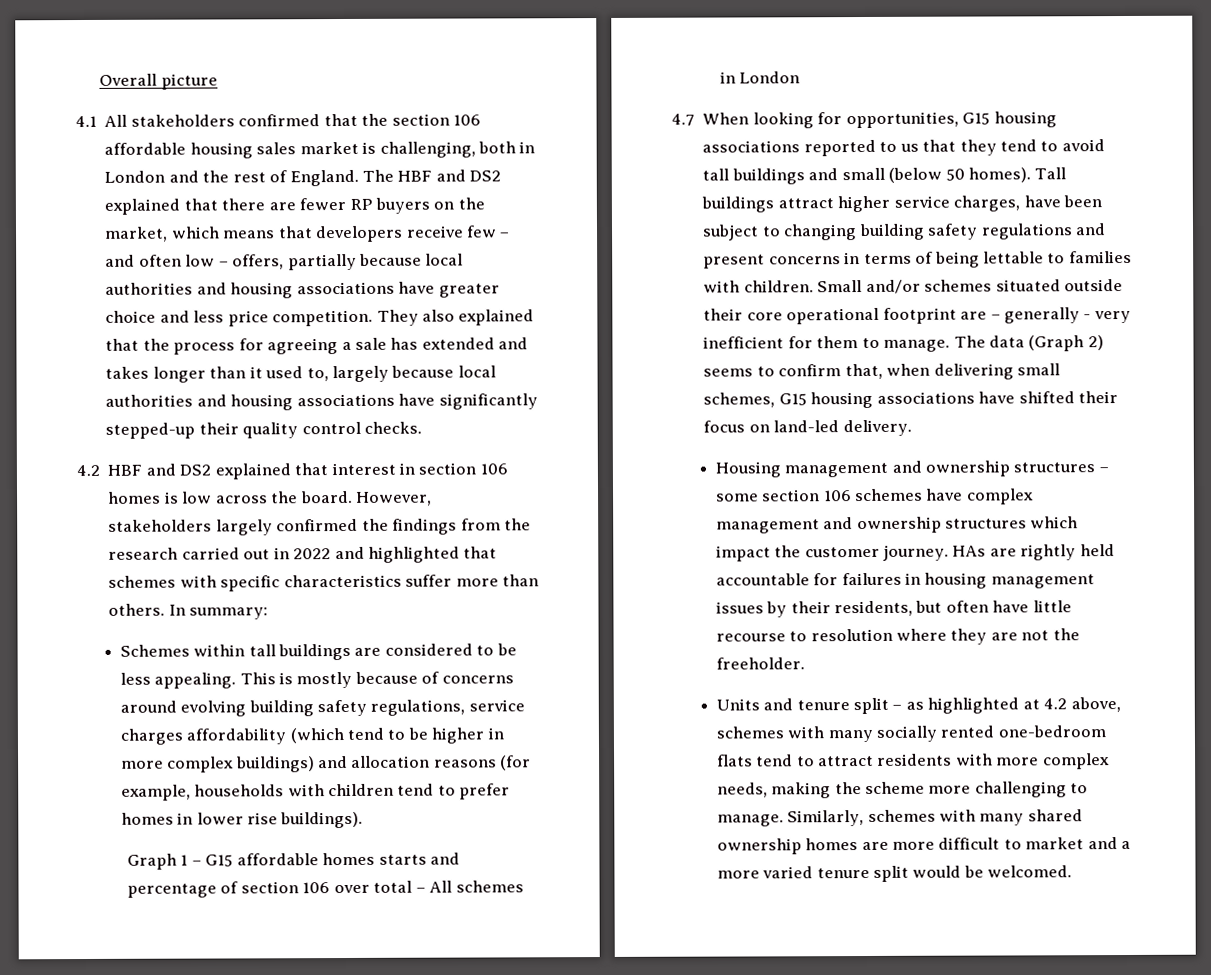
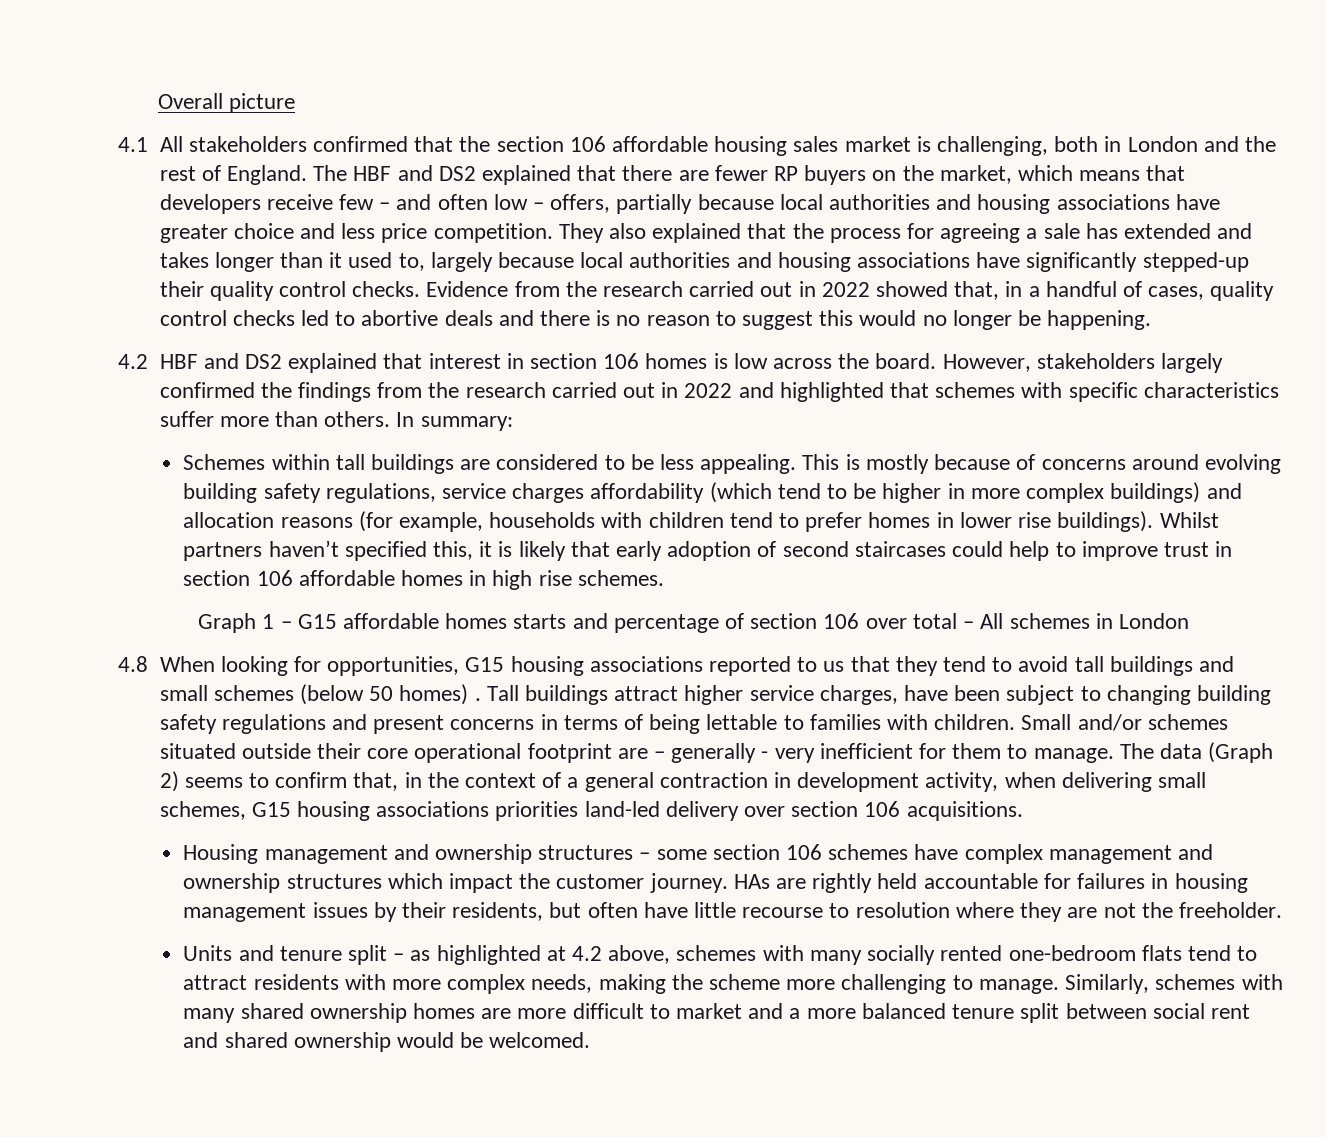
(423, 427) none -> [426,281,1275,301] [159,310,1152,330] Evidence from the research carried out in 2022 showed that, in a handful of cases, quality control checks led to abortive deals and there is no reason to suggest this would no longer be happening.
(364, 820) none -> [1159,512,1219,528] [183,540,1233,561] [183,570,664,590] Whilst partners haven’t specified this, it is likely that early adoption of second staircases could help to improve trust in section 106 affordable homes in high rise schemes.
[671,113,695,126] 4.7 -> [118,656,148,672] 4.8
(885, 174) none -> [213,685,294,701] schemes
[967,167,1031,183] homes). -> [399,684,481,705] homes) .
(883, 371) none -> [404,772,999,792] in the context of a general contraction in development activity,
[978,391,1118,404] [703,419,912,437] have shifted their focus on land-led delivery. -> [495,801,1023,821] priorities land-led delivery over section 106 acquisitions.
[762,865,909,882] varied tenure split -> [861,1003,1250,1023] [183,1032,391,1052] balanced tenure split between social rent and shared ownership

